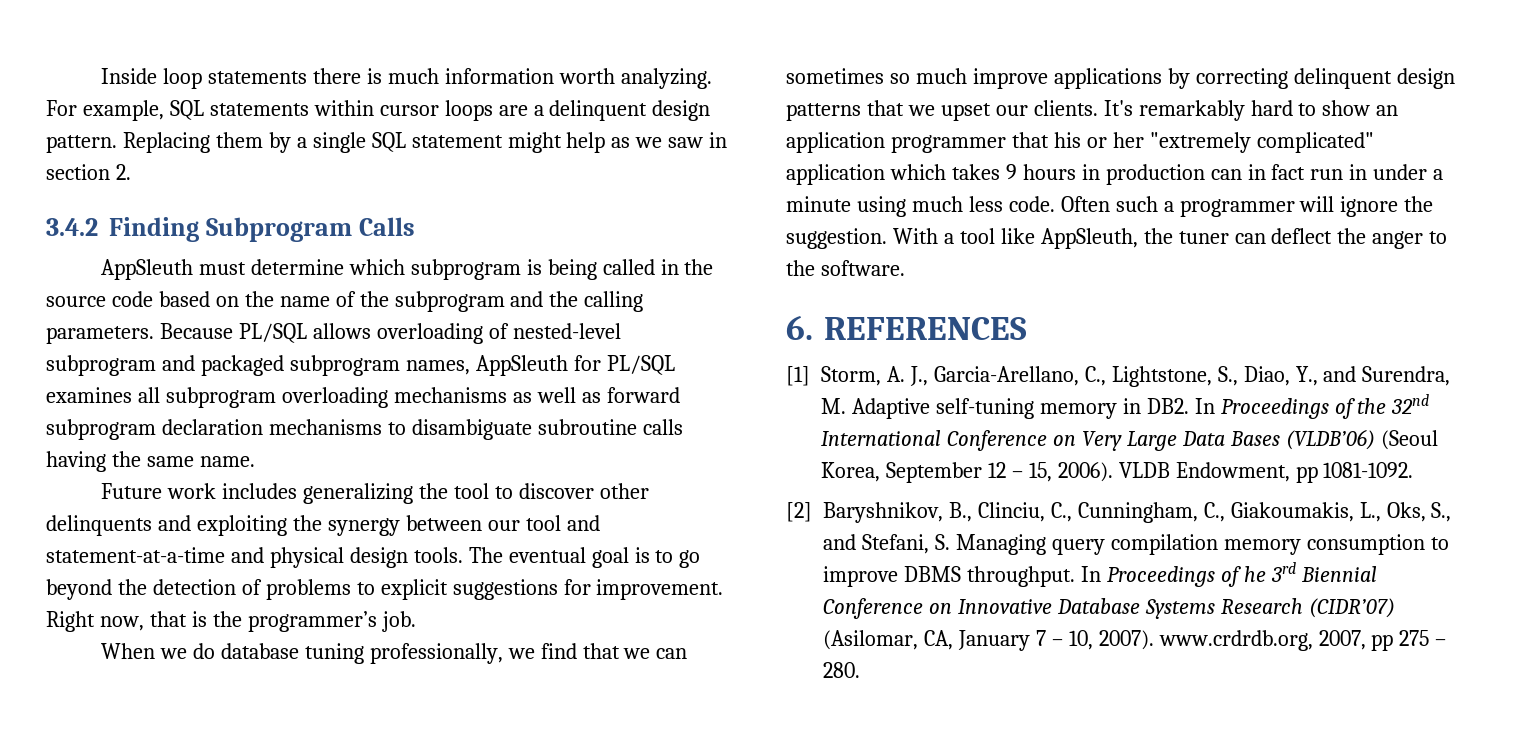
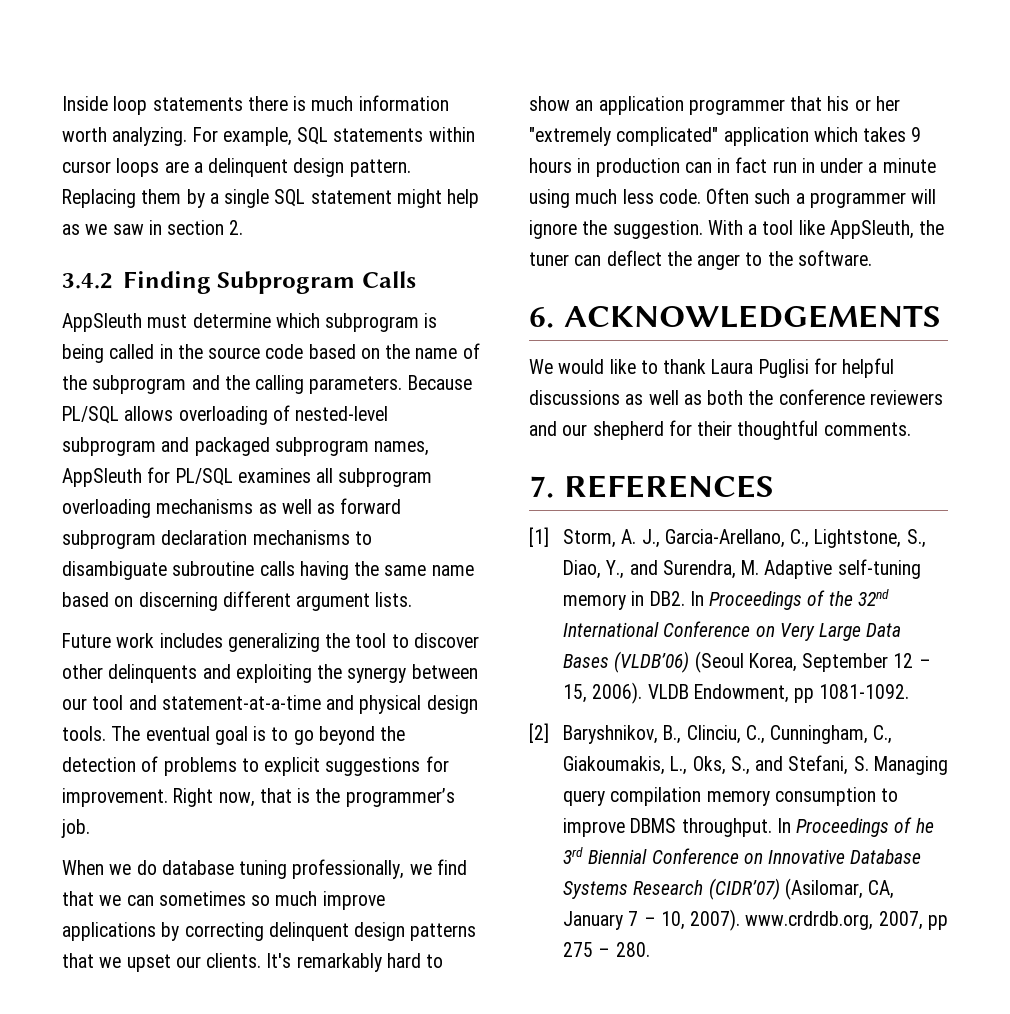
[199,456,255,467] name. -> [431,565,474,576] [62,591,413,611] name based on discerning different argument lists.
(813, 327) none -> [563,305,941,328] [529,358,895,378] [529,389,943,405] [529,420,911,440] [529,476,554,498] ACKNOWLEDGEMENTS // We would like to thank Laura Puglisi for helpful discussions as well as both the conference reviewers and our shepherd for their thoughtful comments. // 7.

